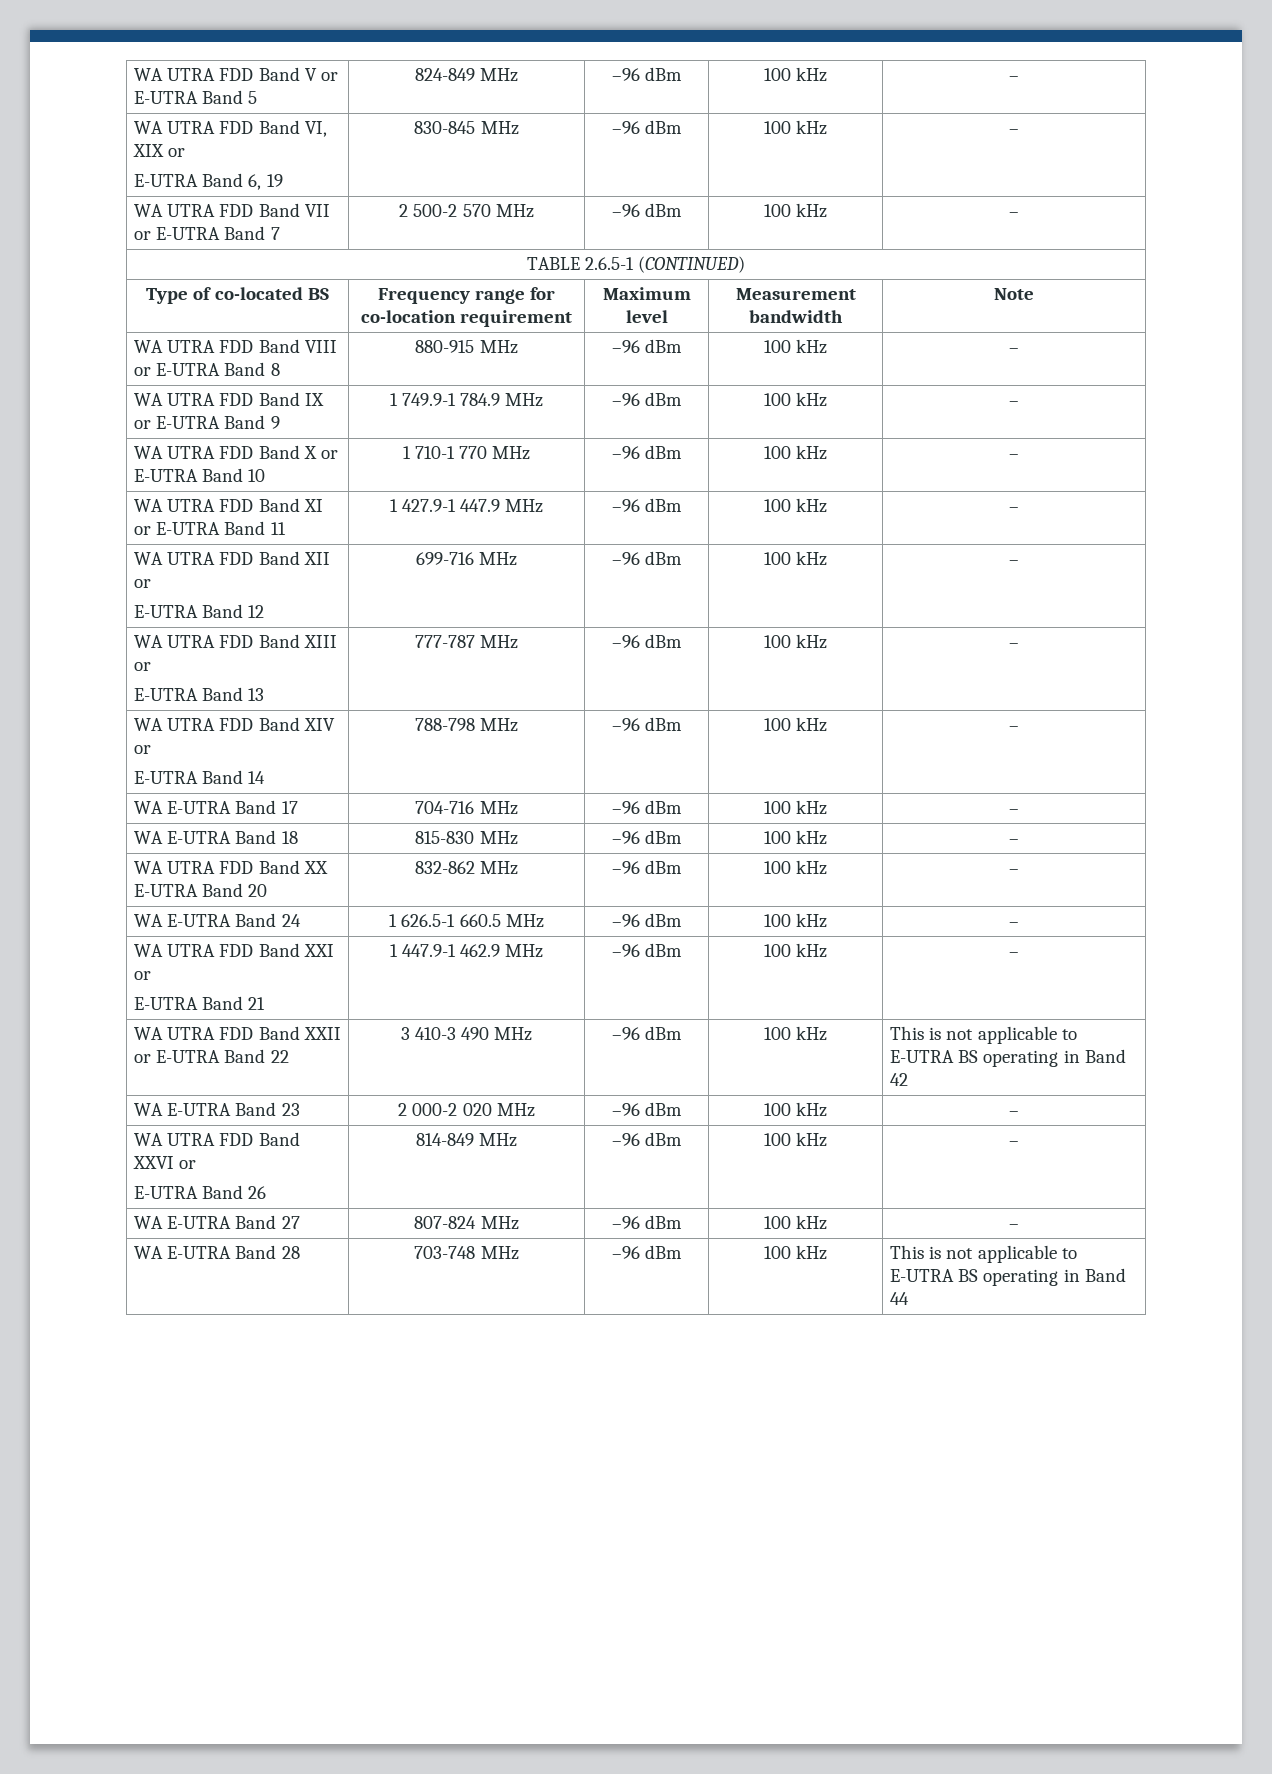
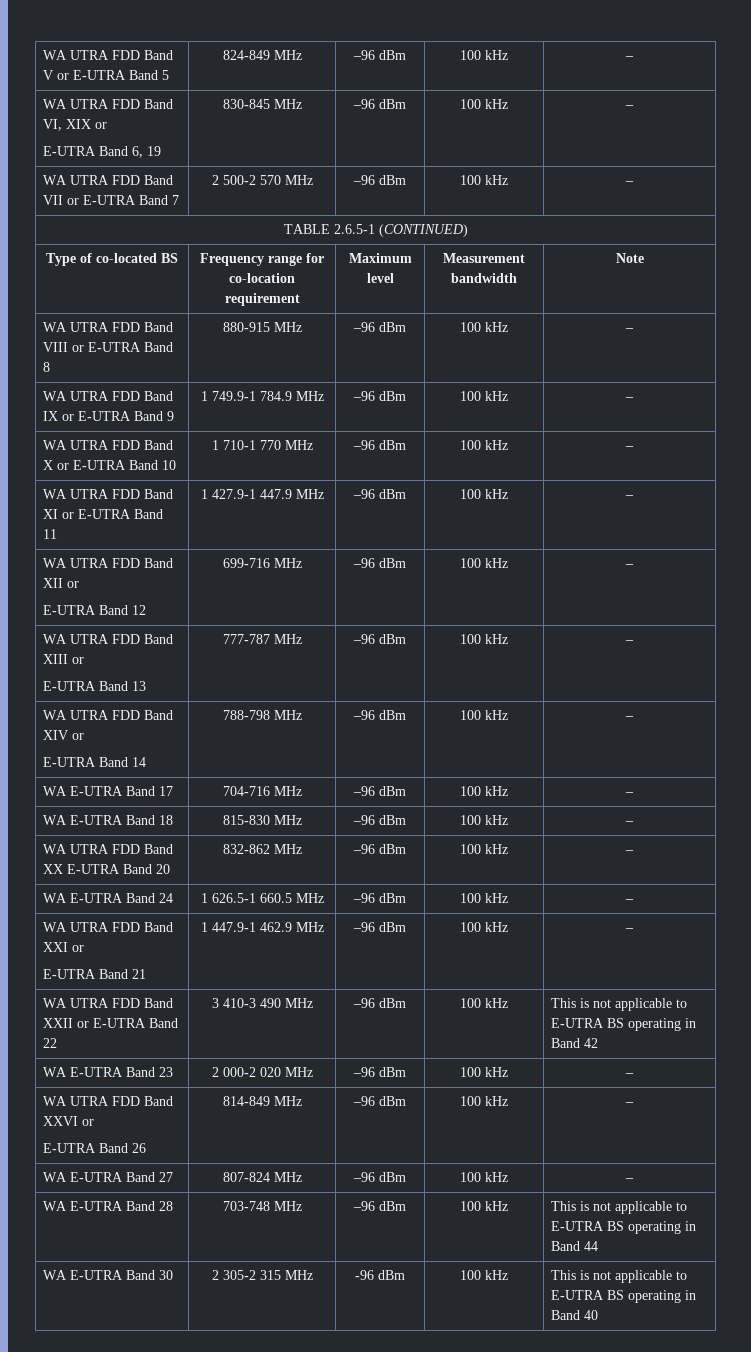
(910, 1298) none -> [43,1270,174,1280] [211,1270,313,1280] [355,1270,406,1280] [460,1270,509,1280] [551,1270,688,1283] [551,1290,697,1303] [551,1310,599,1320] // WA E-UTRA Band 30 | 2 305-2 315 MHz | -96 dBm | 100 kHz | This is not applicable to E-UTRA BS operating in Band 40

